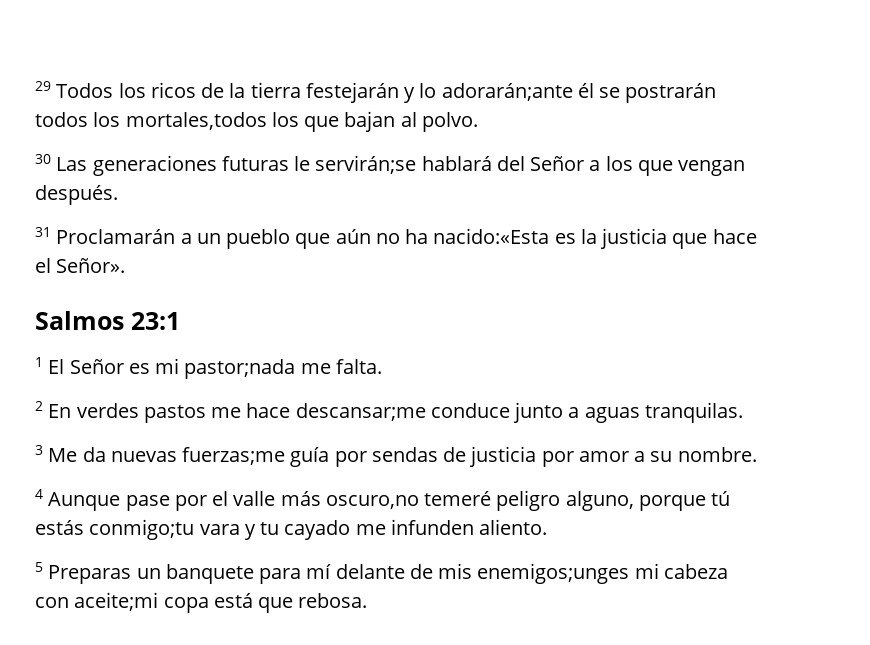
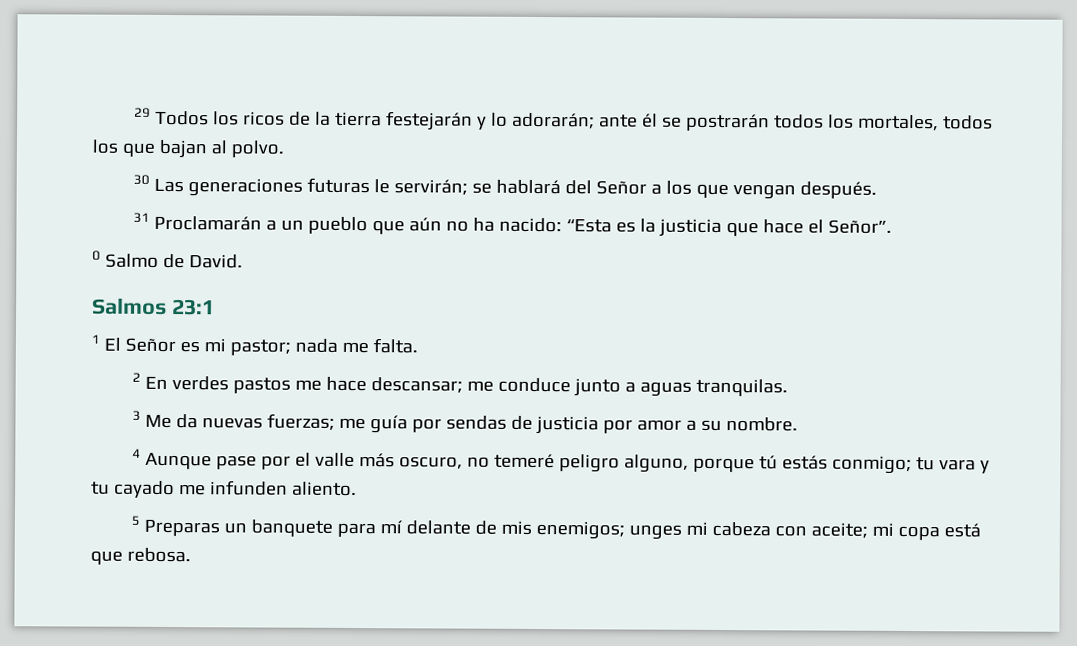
[441,83,573,101] adorarán;ante -> [512,112,639,130] adorarán; ante
[125,112,267,130] mortales,todos -> [858,114,994,132] mortales, todos
[315,155,417,174] servirán;se -> [394,179,493,196] servirán; se
[433,228,550,244] nacido:«Esta -> [499,217,613,233] nacido: “Esta
[56,258,126,273] Señor». -> [828,219,893,234] [92,250,243,269] Señor”. // 0 Salmo de David.
[184,359,296,379] pastor;nada -> [229,338,338,356] pastor; nada
[295,403,426,421] descansar;me -> [371,377,495,394] descansar; me
[182,447,286,465] fuerzas;me -> [267,413,367,431] fuerzas; me
[325,495,419,509] oscuro,no -> [399,456,491,470] oscuro, no
[89,519,195,540] conmigo;tu -> [832,455,936,475] conmigo; tu
[477,563,630,584] enemigos;unges -> [536,520,683,540] enemigos; unges
[74,592,159,611] aceite;mi -> [811,522,895,539] aceite; mi

